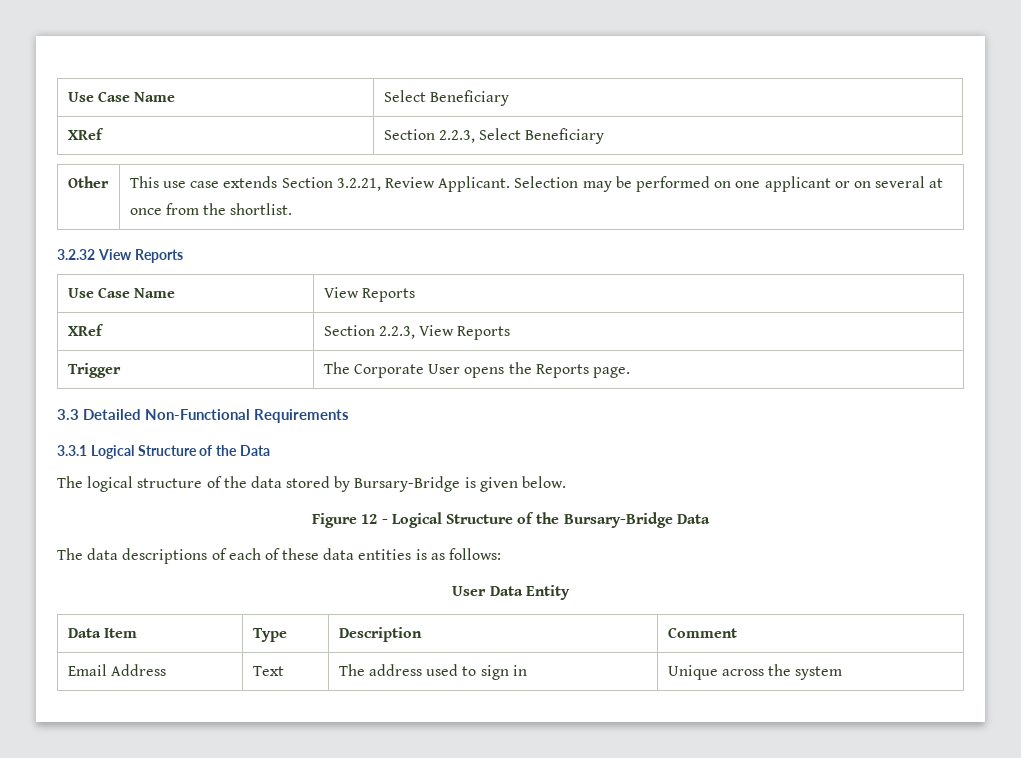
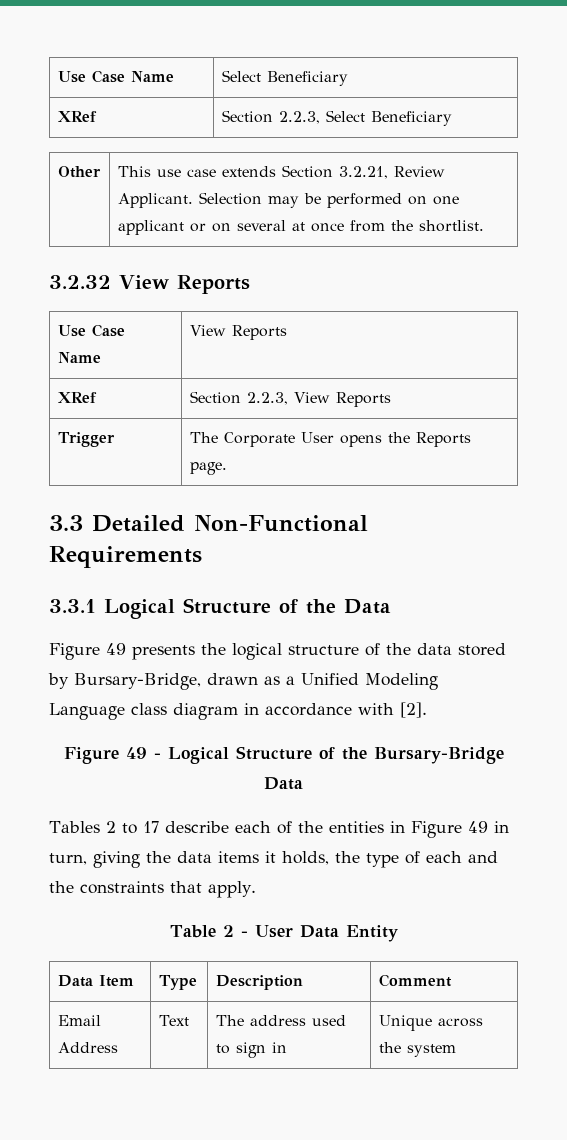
[57,476,83,488] The -> [49,643,226,660] Figure 49 presents the
[354,476,567,492] [312,513,378,528] Bursary-Bridge is given below. // Figure 12 -> [74,673,438,690] [49,702,427,720] [63,747,147,764] Bursary-Bridge, drawn as a Unified Modeling Language class diagram in accordance with [2]. // Figure 49
[57,548,502,564] The data descriptions of each of these data entities is as follows: // -> [49,821,509,838] [49,851,498,868] [49,881,256,898] [169,925,248,938] Tables 2 to 17 describe each of the entities in Figure 49 in turn, giving the data items it holds, the type of each and the constraints that apply. // Table 2 -

